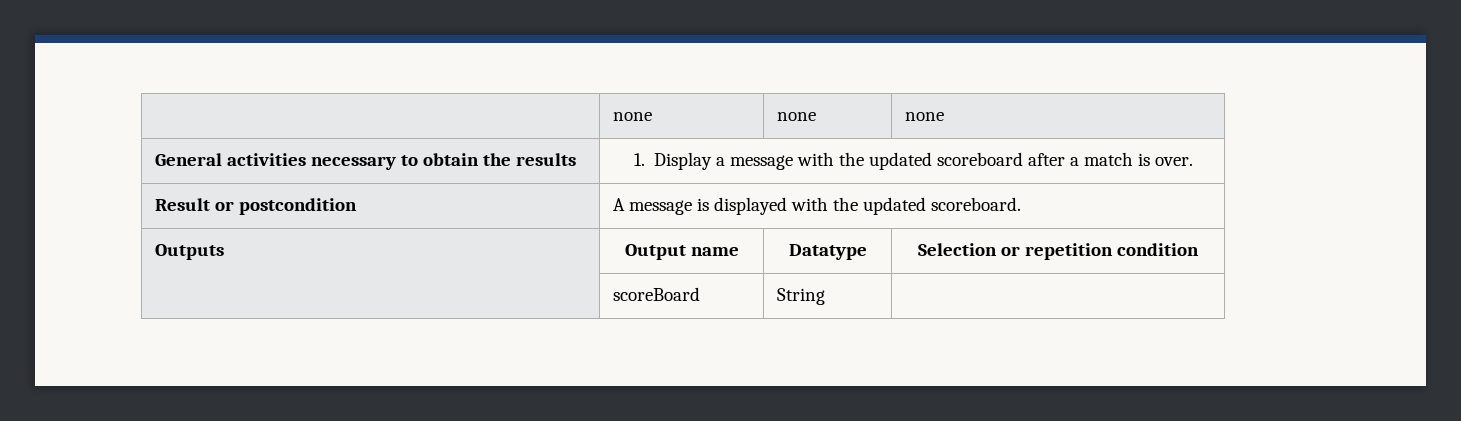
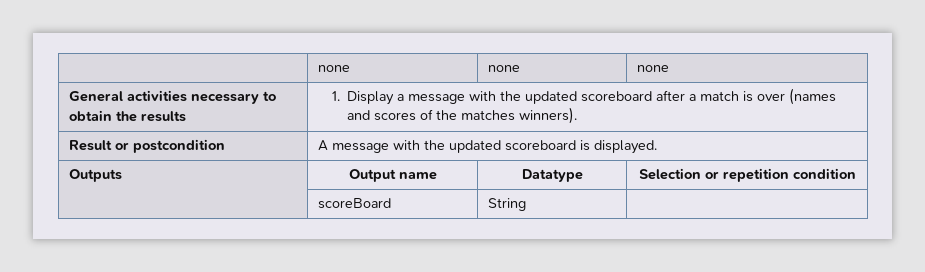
[1155,157,1194,166] over. -> [756,88,836,105] [346,107,577,124] over (names and scores of the matches winners).
[696,197,1021,215] is displayed with the updated scoreboard. -> [393,140,658,154] with the updated scoreboard is displayed.

